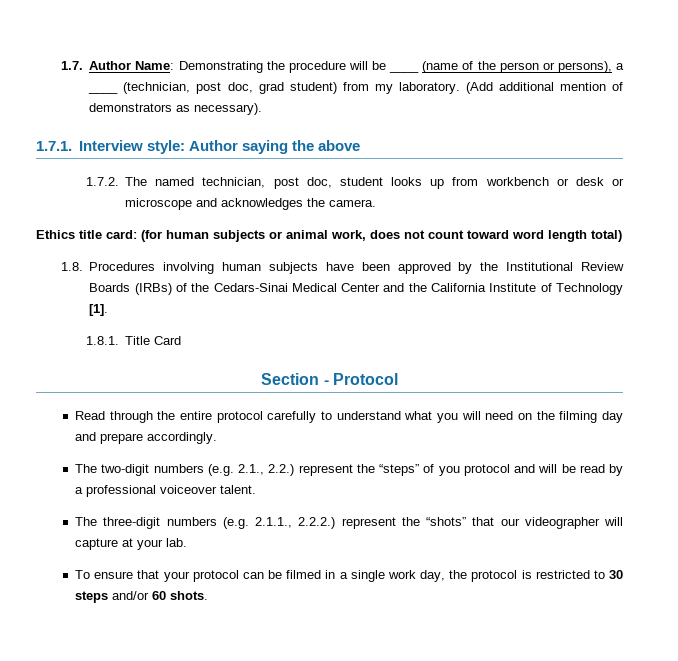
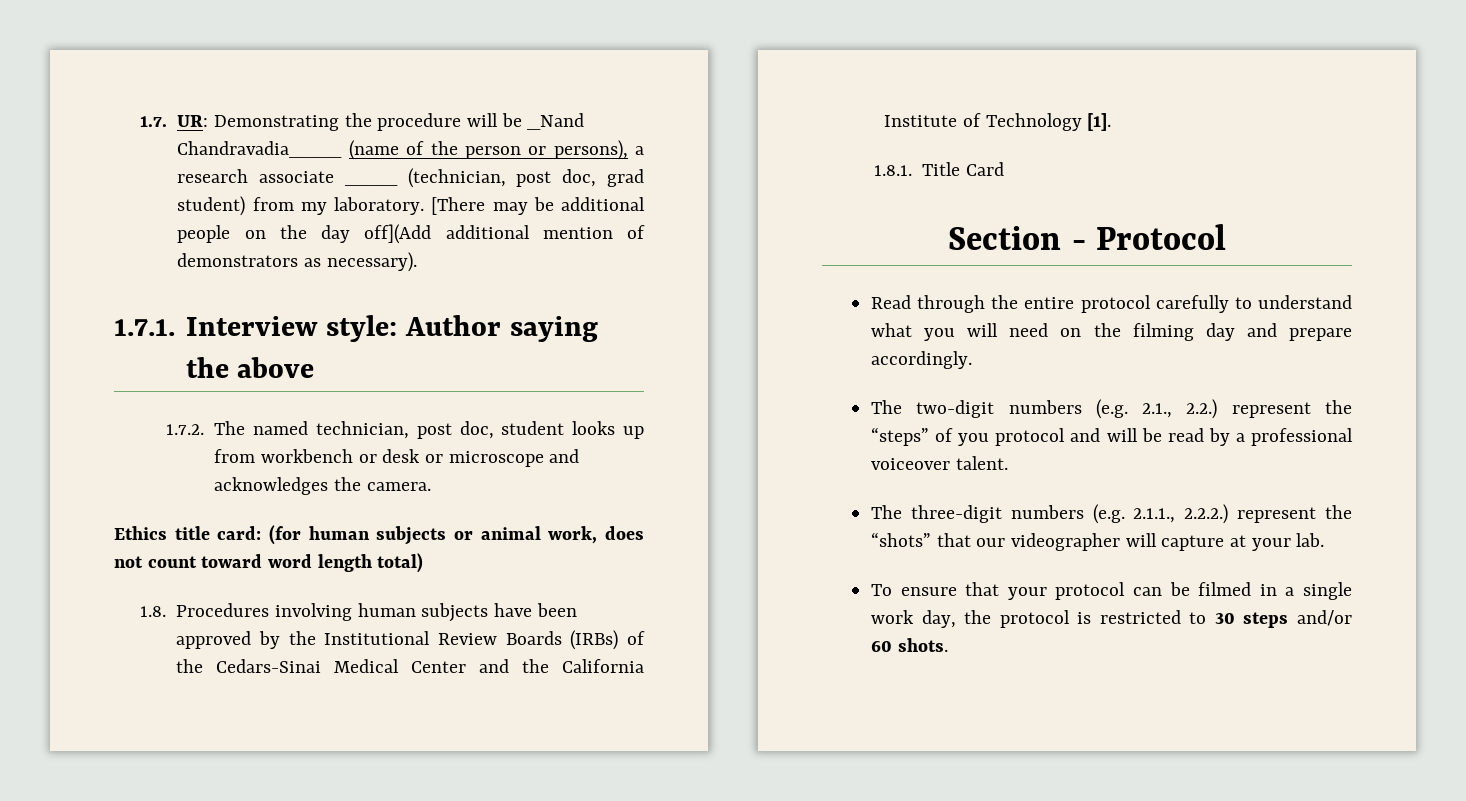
[89,61,175,70] Author Name: -> [177,115,209,127] UR:
[389,70,420,73] ____ -> [527,113,585,130] [177,141,343,158] _Nand Chandravadia____
(625, 66) none -> [177,169,335,183] research associate
[465,82,493,94] (Add -> [431,197,645,215] [177,224,432,244] [There may be additional people on the day off](Add

